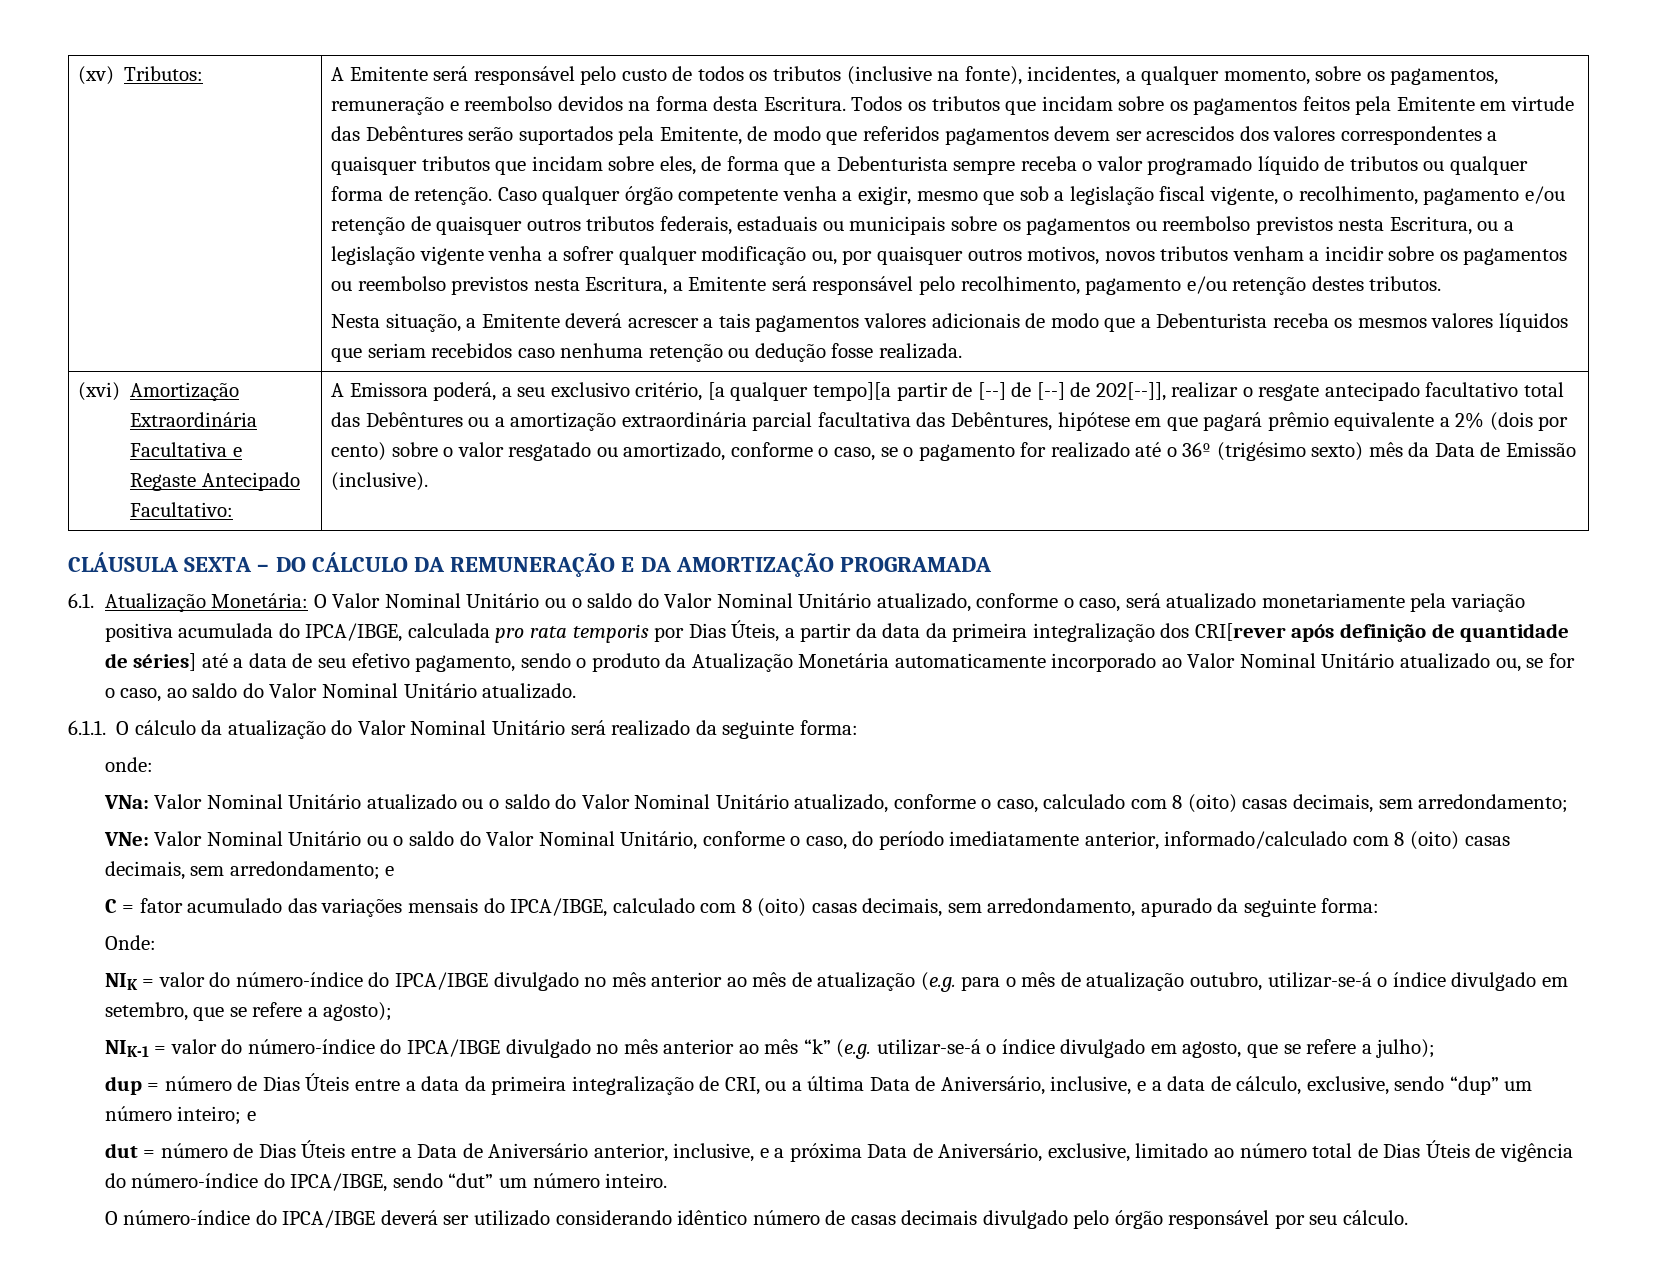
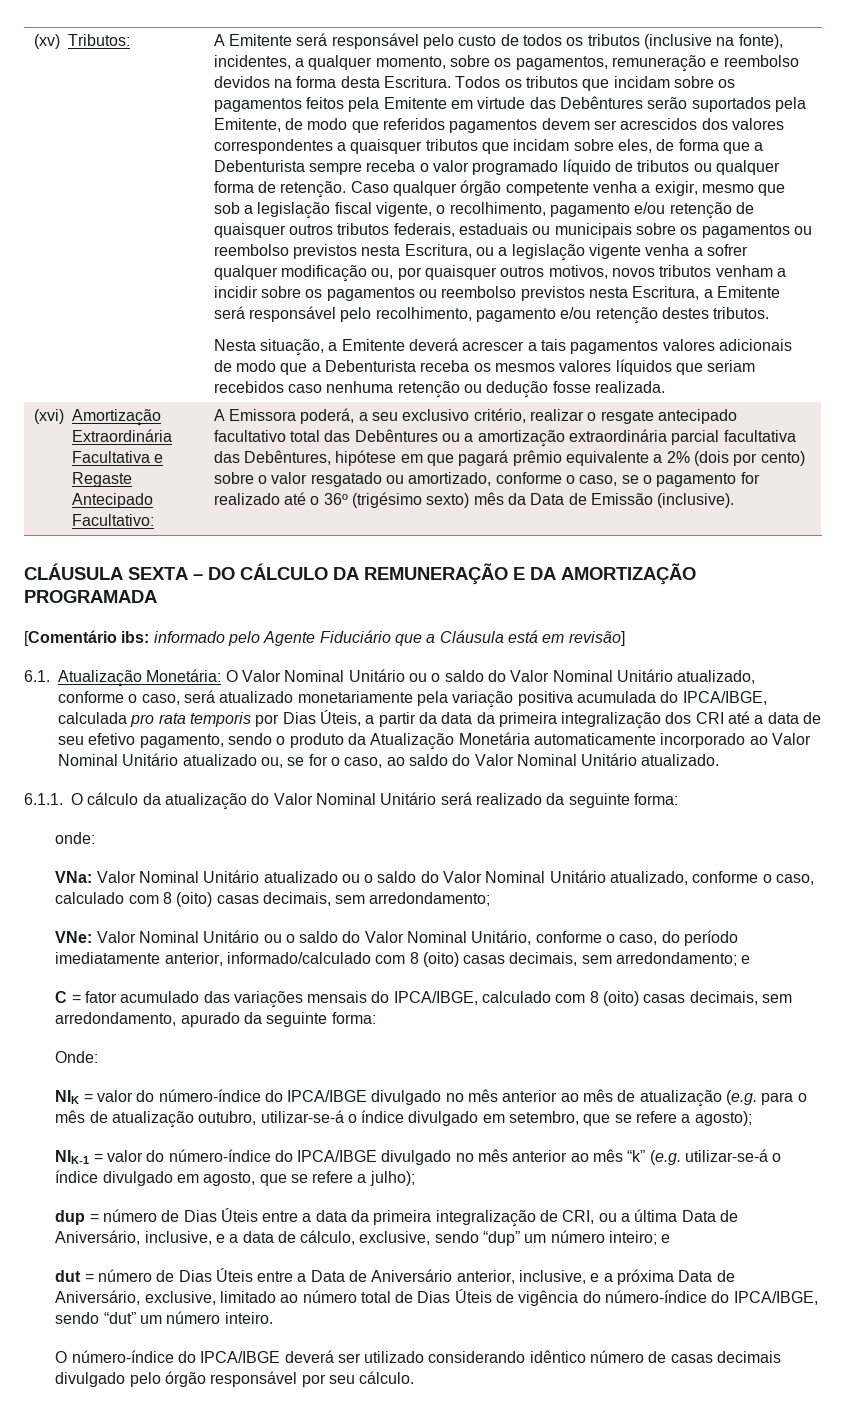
[707,382,1166,401] [a qualquer tempo][a partir de [--] de [--] de 202[--]], -> (526, 415) none
(993, 564) none -> [24,630,625,646] // [Comentário ibs: informado pelo Agente Fiduciário que a Cláusula está em revisão]
[1194,623,1570,642] [104,653,197,671] CRI[rever após definição de quantidade de séries] -> [695,712,724,724] CRI

